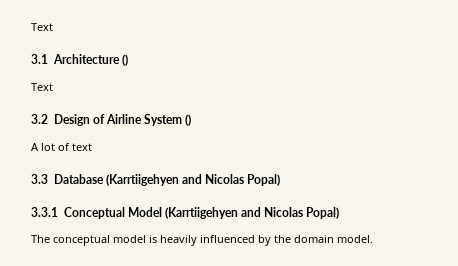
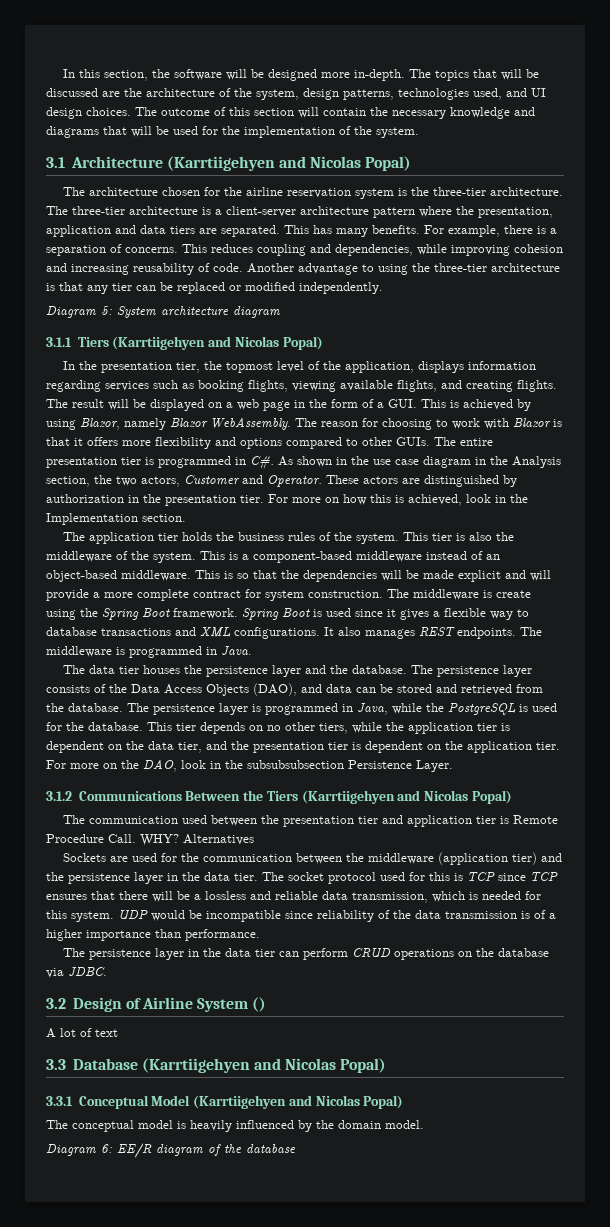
[31,23,53,31] [31,54,128,66] [31,83,53,91] Text // 3.1 Architecture () // Text -> [63,69,540,81] [46,88,546,100] [46,107,535,119] [46,126,419,138] [46,156,412,171] [63,187,564,199] [46,206,553,218] [46,225,557,237] [46,244,563,256] [46,263,560,275] [46,282,383,294] [46,306,280,318] [46,336,323,350] [63,361,537,373] [46,380,557,392] [46,399,531,411] [46,417,562,430] [46,437,493,449] [46,456,561,469] [46,475,517,487] [46,494,528,506] [46,513,186,525] [63,532,515,544] [46,551,500,563] [46,570,551,582] [46,589,531,601] [46,608,529,620] [46,627,542,639] [46,646,252,658] [63,665,533,677] [46,683,543,696] [46,703,557,715] [46,722,510,734] [46,741,560,753] [46,759,453,772] [46,790,512,804] [63,815,559,827] [46,834,254,846] [63,852,563,865] [46,872,558,884] [46,891,541,903] [46,910,556,922] [46,929,260,941] [63,948,550,960] [46,967,107,978] In this section, the software will be designed more in-depth. The topics that will be discussed are the architecture of the system, design patterns, technologies used, and UI design choices. The outcome of this section will contain the necessary knowledge and diagrams that will be used for the implementation of the system. // 3.1 Architecture (Karrtiigehyen and Nicolas Popal) // The architecture chosen for the airline reservation system is the three-tier architecture. The three-tier architecture is a client-server architecture pattern where the presentation, application and data tiers are separated. This has many benefits. For example, there is a separation of concerns. This reduces coupling and dependencies, while improving cohesion and increasing reusability of code. Another advantage to using the three-tier architecture is that any tier can be replaced or modified independently. // Diagram 5: System architecture diagram // 3.1.1 Tiers (Karrtiigehyen and Nicolas Popal) // In the presentation tier, the topmost level of the application, displays information regarding services such as booking flights, viewing available flights, and creating flights. The result will be displayed on a web page in the form of a GUI. This is achieved by using Blazor, namely Blazor WebAssembly. The reason for choosing to work with Blazor is that it offers more flexibility and options compared to other GUIs. The entire presentation tier is programmed in C#. As shown in the use case diagram in the Analysis section, the two actors, Customer and Operator. These actors are distinguished by authorization in the presentation tier. For more on how this is achieved, look in the Implementation section. // The application tier holds the business rules of the system. This tier is also the middleware of the system. This is a component-based middleware instead of an object-based middleware. This is so that the dependencies will be made explicit and will provide a more complete contract for system construction. The middleware is create using the Spring Boot framework. Spring Boot is used since it gives a flexible way to database transactions and XML configurations. It also manages REST endpoints. The middleware is programmed in Java. // The data tier houses the persistence layer and the database. The persistence layer consists of the Data Access Objects (DAO), and data can be stored and retrieved from the database. The persistence layer is programmed in Java, while the PostgreSQL is used for the database. This tier depends on no other tiers, while the application tier is dependent on the data tier, and the presentation tier is dependent on the application tier. For more on the DAO, look in the subsubsubsection Persistence Layer. // 3.1.2 Communications Between the Tiers (Karrtiigehyen and Nicolas Popal) // The communication used between the presentation tier and application tier is Remote Procedure Call. WHY? Alternatives // Sockets are used for the communication between the middleware (application tier) and the persistence layer in the data tier. The socket protocol used for this is TCP since TCP ensures that there will be a lossless and reliable data transmission, which is needed for this system. UDP would be incompatible since reliability of the data transmission is of a higher importance than performance. // The persistence layer in the data tier can perform CRUD operations on the database via JDBC.
(373, 239) none -> [46,1143,296,1158] // Diagram 6: EE/R diagram of the database

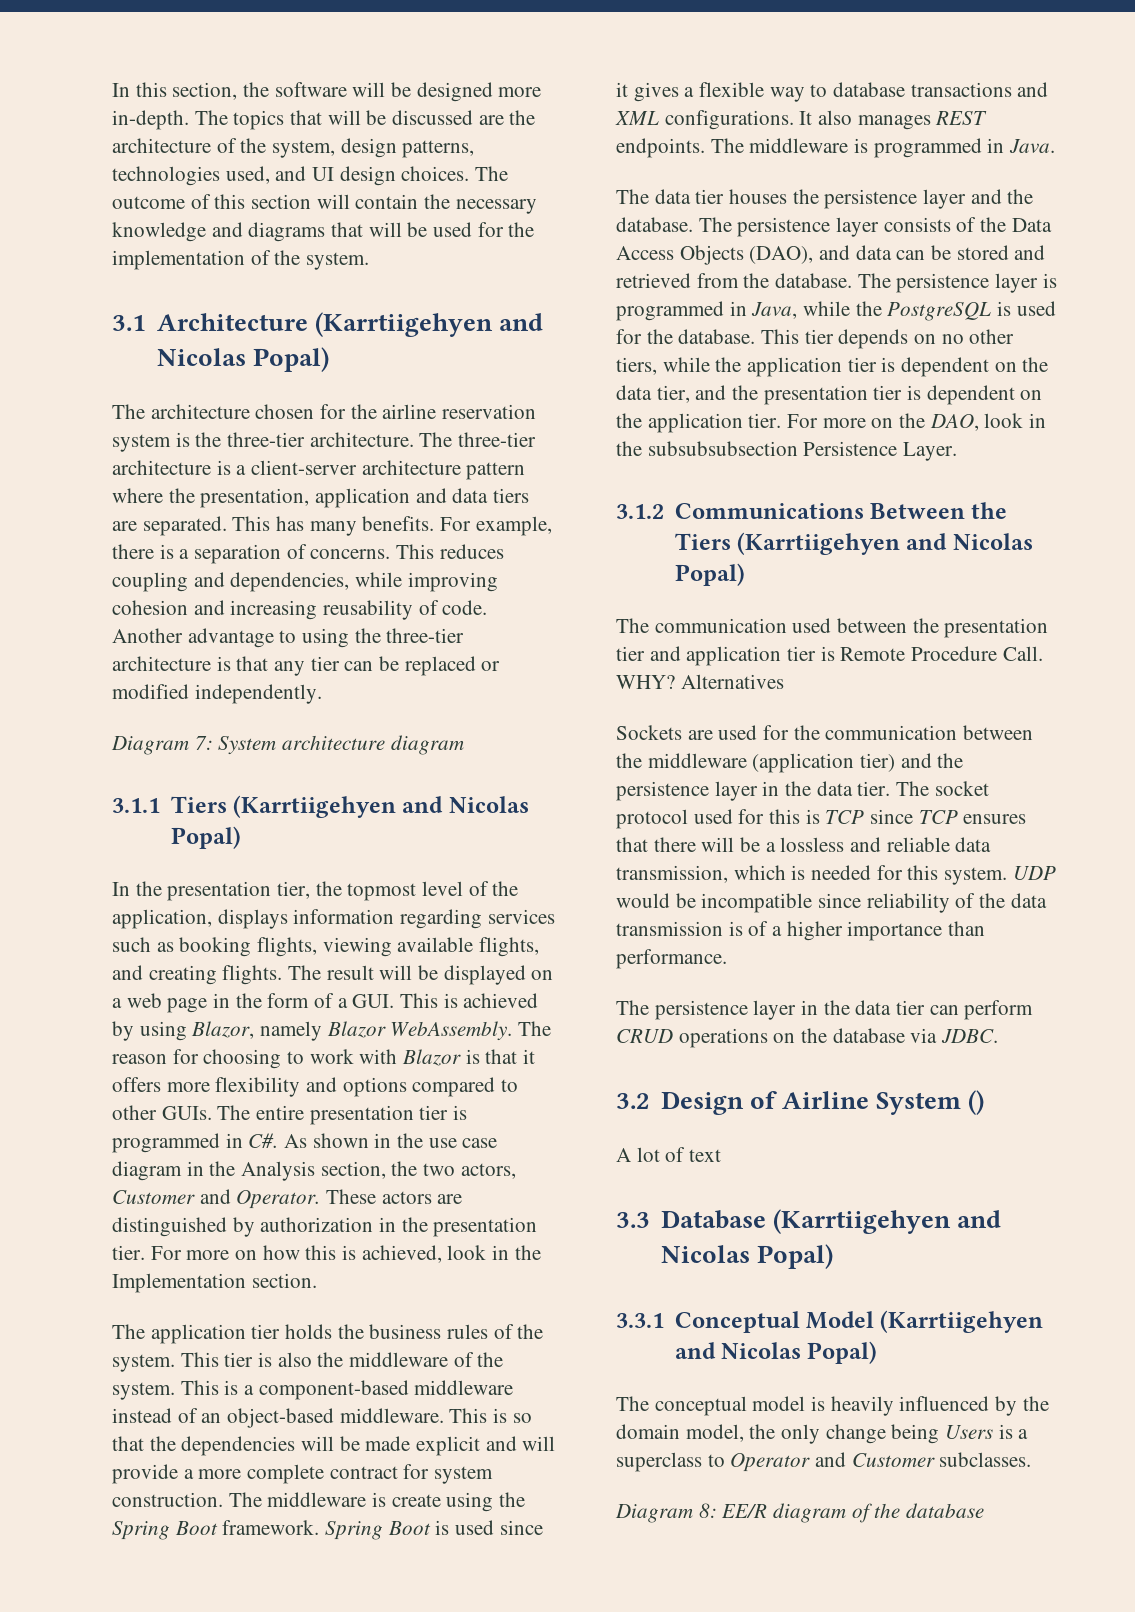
[101,306,112,315] 5: -> [194,736,213,750] 7:
[385,1120,424,1129] [46,1144,112,1156] model. // Diagram 6: -> [685,1424,1029,1444] [616,1452,1032,1472] [615,1503,717,1523] model, the only change being Users is a superclass to Operator and Customer subclasses. // Diagram 8:

